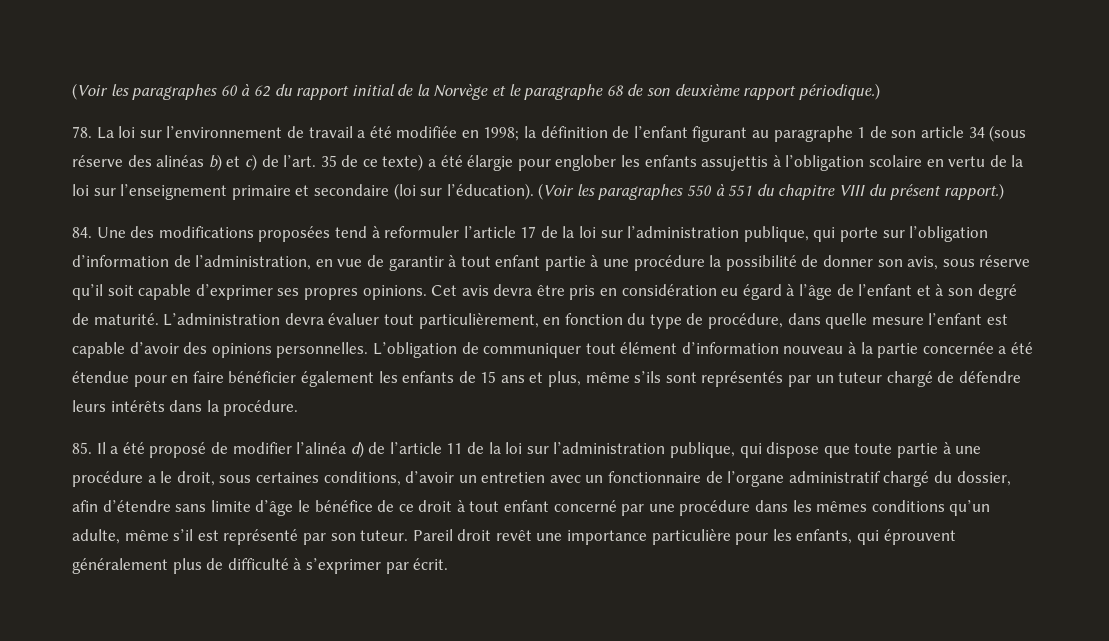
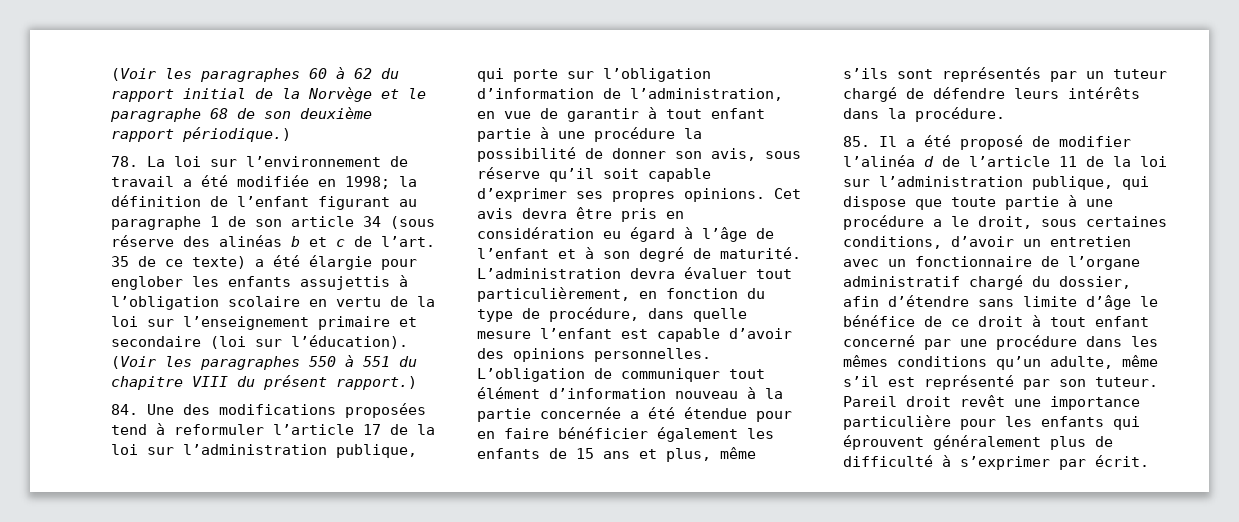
[208,154,257,171] b) et c) -> [291,236,345,247] b et c
[350,441,364,458] d) -> [924,156,934,167] d
[796,529,853,544] enfants, -> [1041,416,1104,427] enfants

